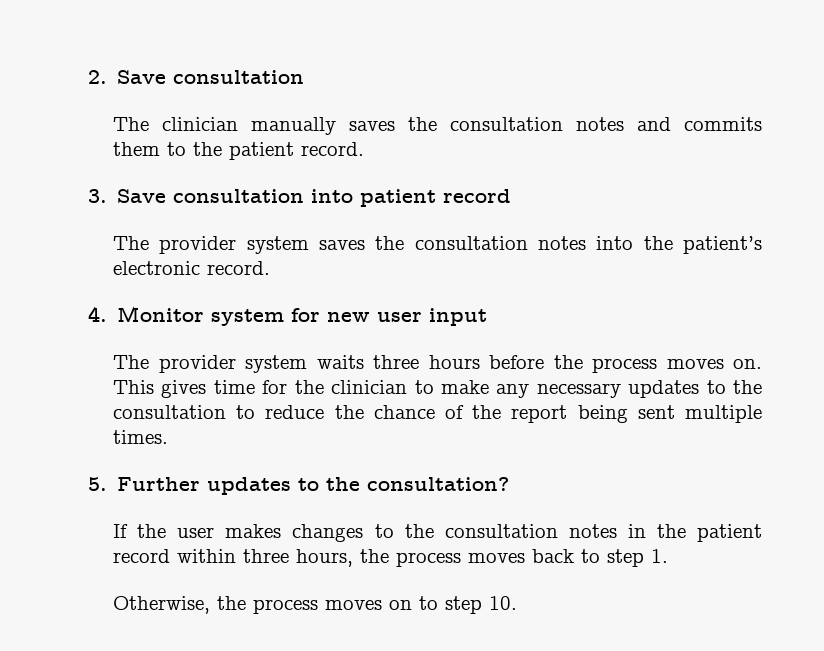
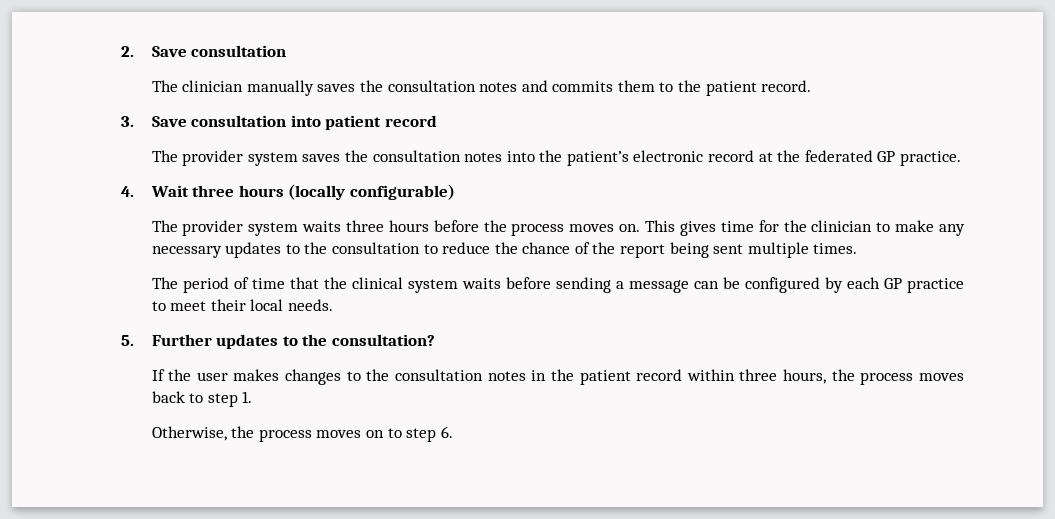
[207,261,271,275] [88,306,488,326] record. // 4. Monitor system for new user input -> [708,150,962,166] [121,184,455,200] record at the federated GP practice. // 4. Wait three hours (locally configurable)
(169, 437) none -> [151,277,965,293] [151,299,333,311] // The period of time that the clinical system waits before sending a message can be configured by each GP practice to meet their local needs.
[489,596,518,610] 10. -> [440,426,453,438] 6.

